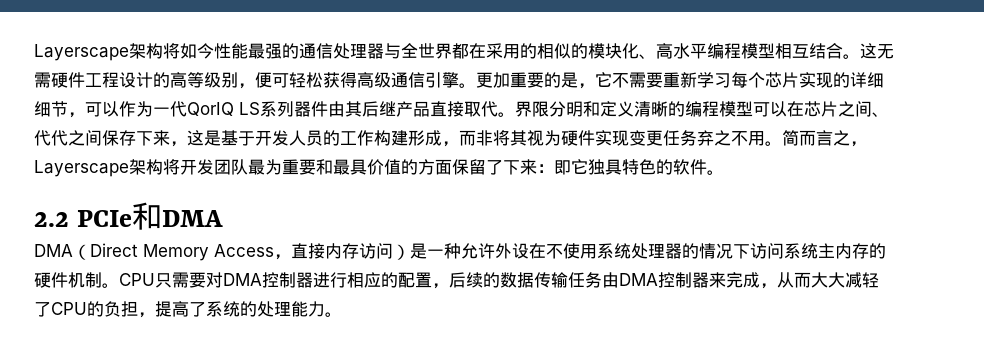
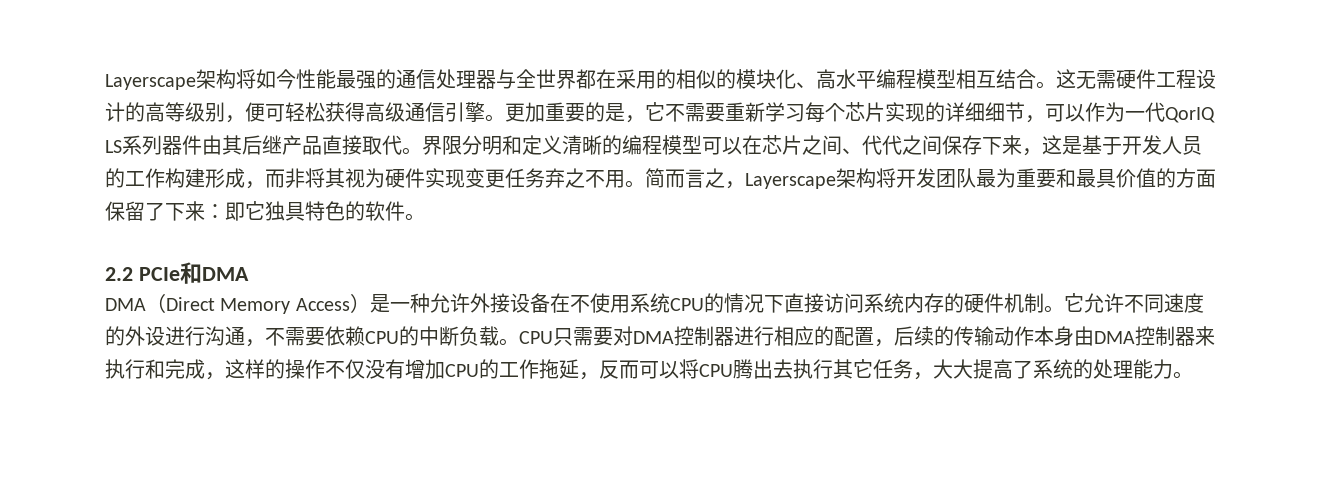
[274,243,393,260] ，直接内存访问 -> (350, 304) none
[512,243,529,259] 设 -> [489,293,550,313] 接设备
[631,243,682,259] 处理器 -> [669,298,704,311] CPU
(750, 251) none -> [783,293,824,313] 直接
[818,243,835,258] 主 -> (904, 303) none
(119, 285) none -> [1063,293,1204,313] [105,326,519,347] 它允许不同速度的外设进行沟通，不需要依赖CPU的中断负载。
[500,272,602,288] 数据传输任务 -> [954,326,1074,346] 传输动作本身
[726,272,879,289] [34,301,155,318] 完成，从而大大减轻了CPU的负担， -> [105,359,973,380] 执行和完成，这样的操作不仅没有增加CPU的工作拖延，反而可以将CPU腾出去执行其它任务，大大

